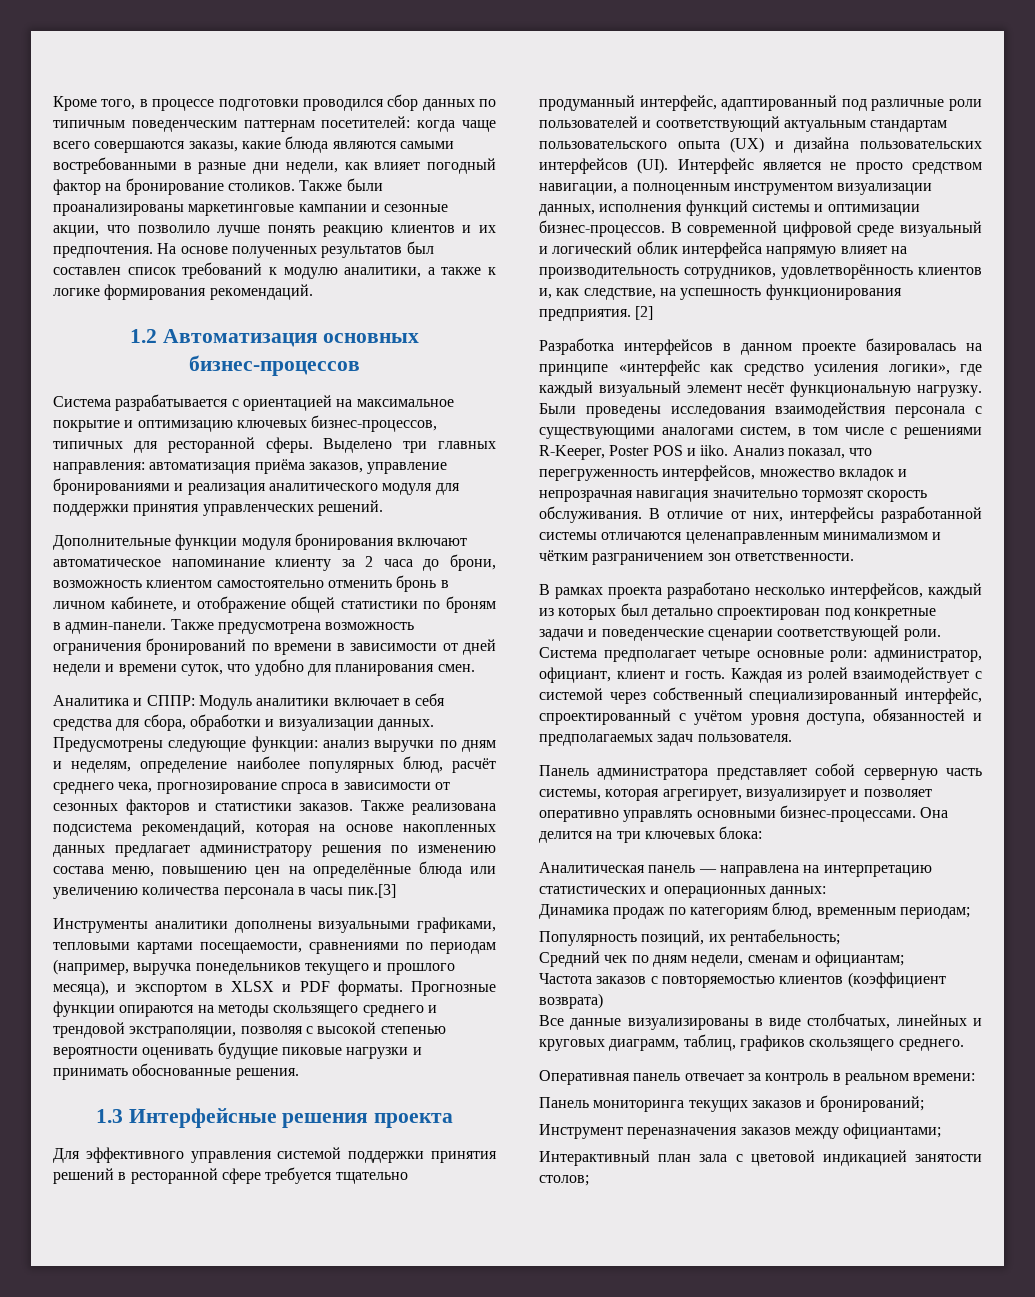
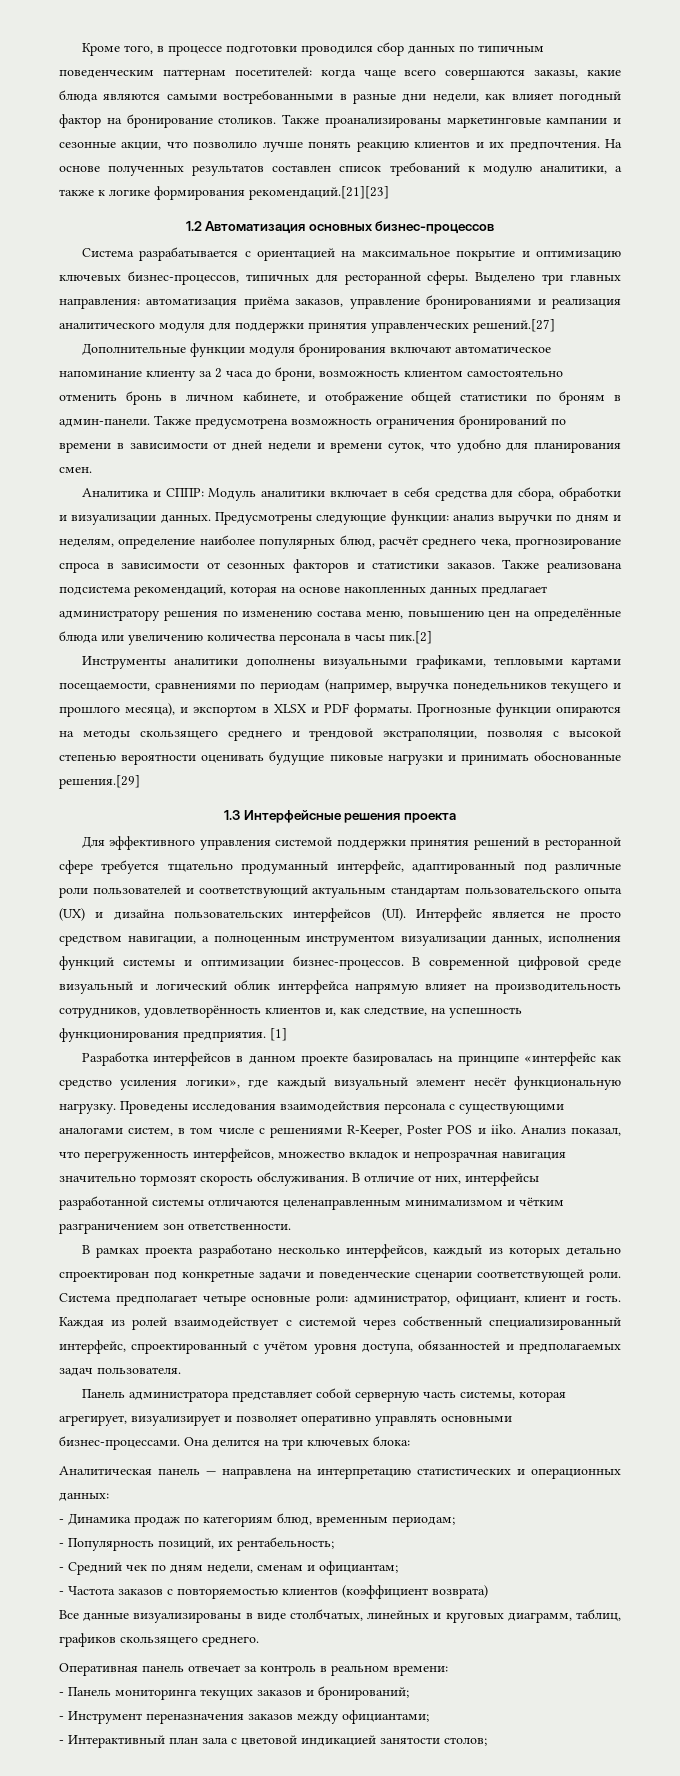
[346,178,383,191] были -> (319, 119) none
[406,241,434,254] был -> (265, 170) none
[209,284,313,300] рекомендаций. -> [249,186,389,200] рекомендаций.[21][23]
[317,500,383,516] решений. -> [473,319,555,333] решений.[27]
[347,884,396,898] пик.[3] -> [389,631,432,644] пик.[2]
[235,1068,299,1080] решения. -> [59,775,140,789] решения.[29]
[635,306,654,320] [2] -> [270,1028,287,1041] [1]
[539,403,661,418] Были проведены -> [120,1101,188,1114] Проведены
[620,603,648,616] был -> (560, 1252) none
(826, 892) none -> [59,1519,64,1523] -
(970, 913) none -> [59,1543,64,1547] -
(840, 937) none -> [59,1567,64,1571] -
(905, 959) none -> [59,1591,64,1595] -
(976, 1079) none -> [59,1692,64,1696] -
(924, 1103) none -> [59,1716,64,1720] -
(942, 1131) none -> [59,1740,64,1744] -

